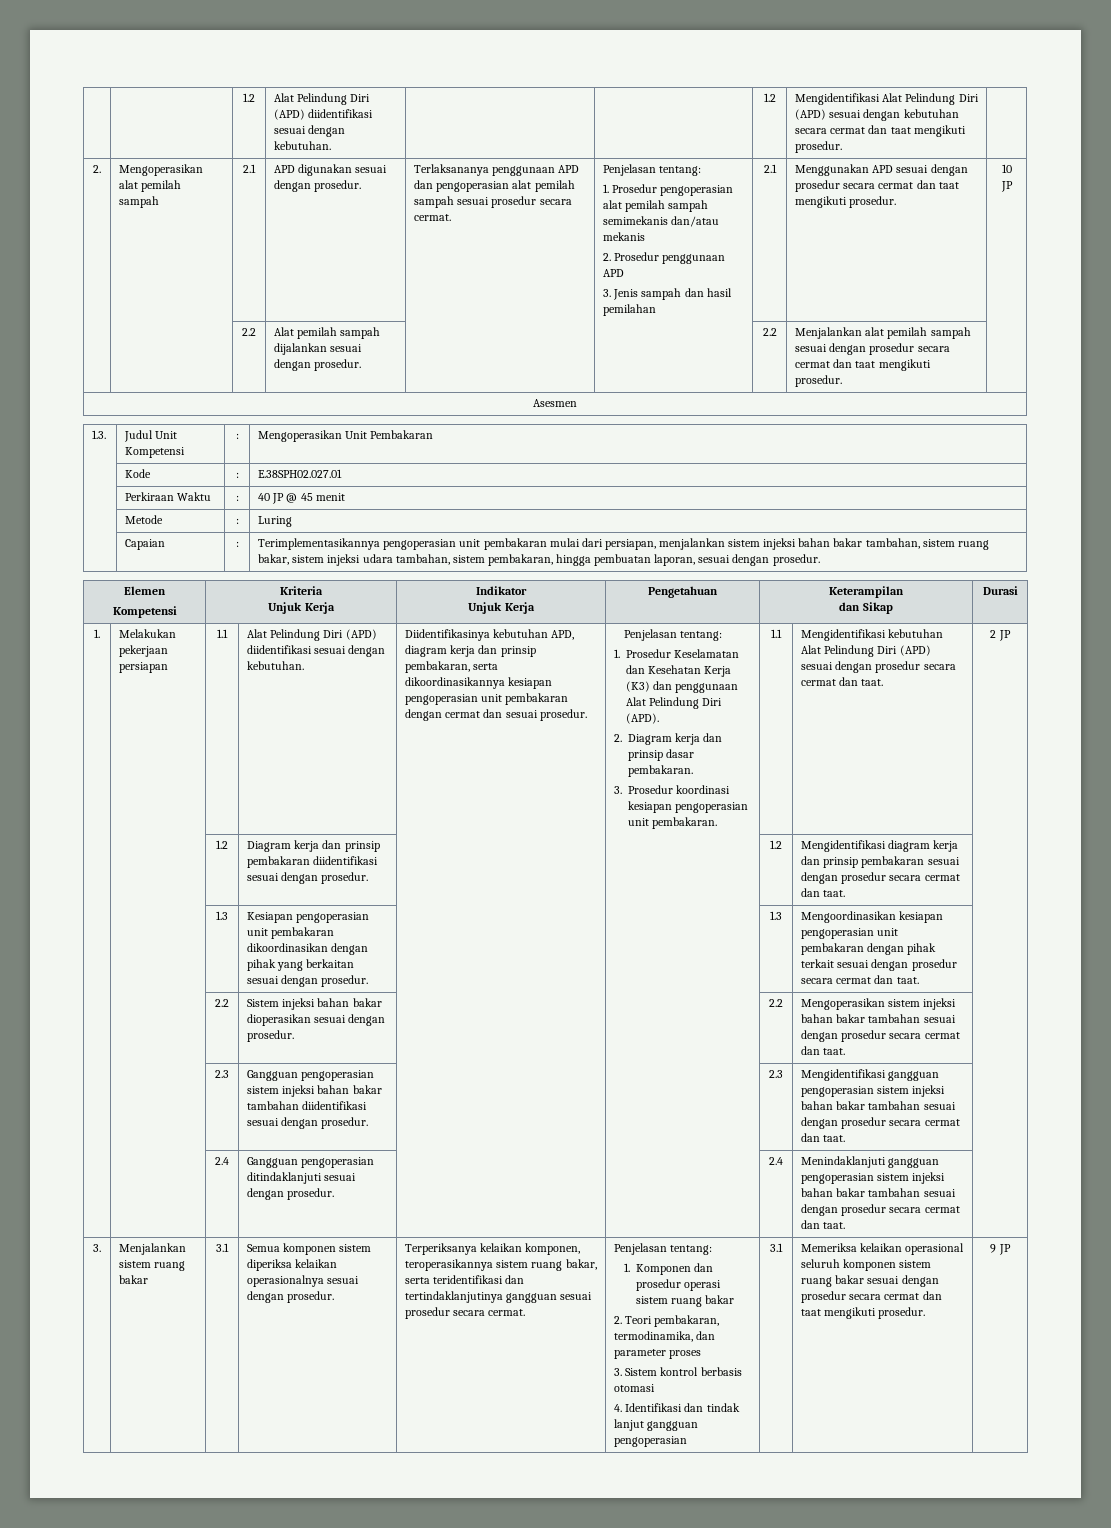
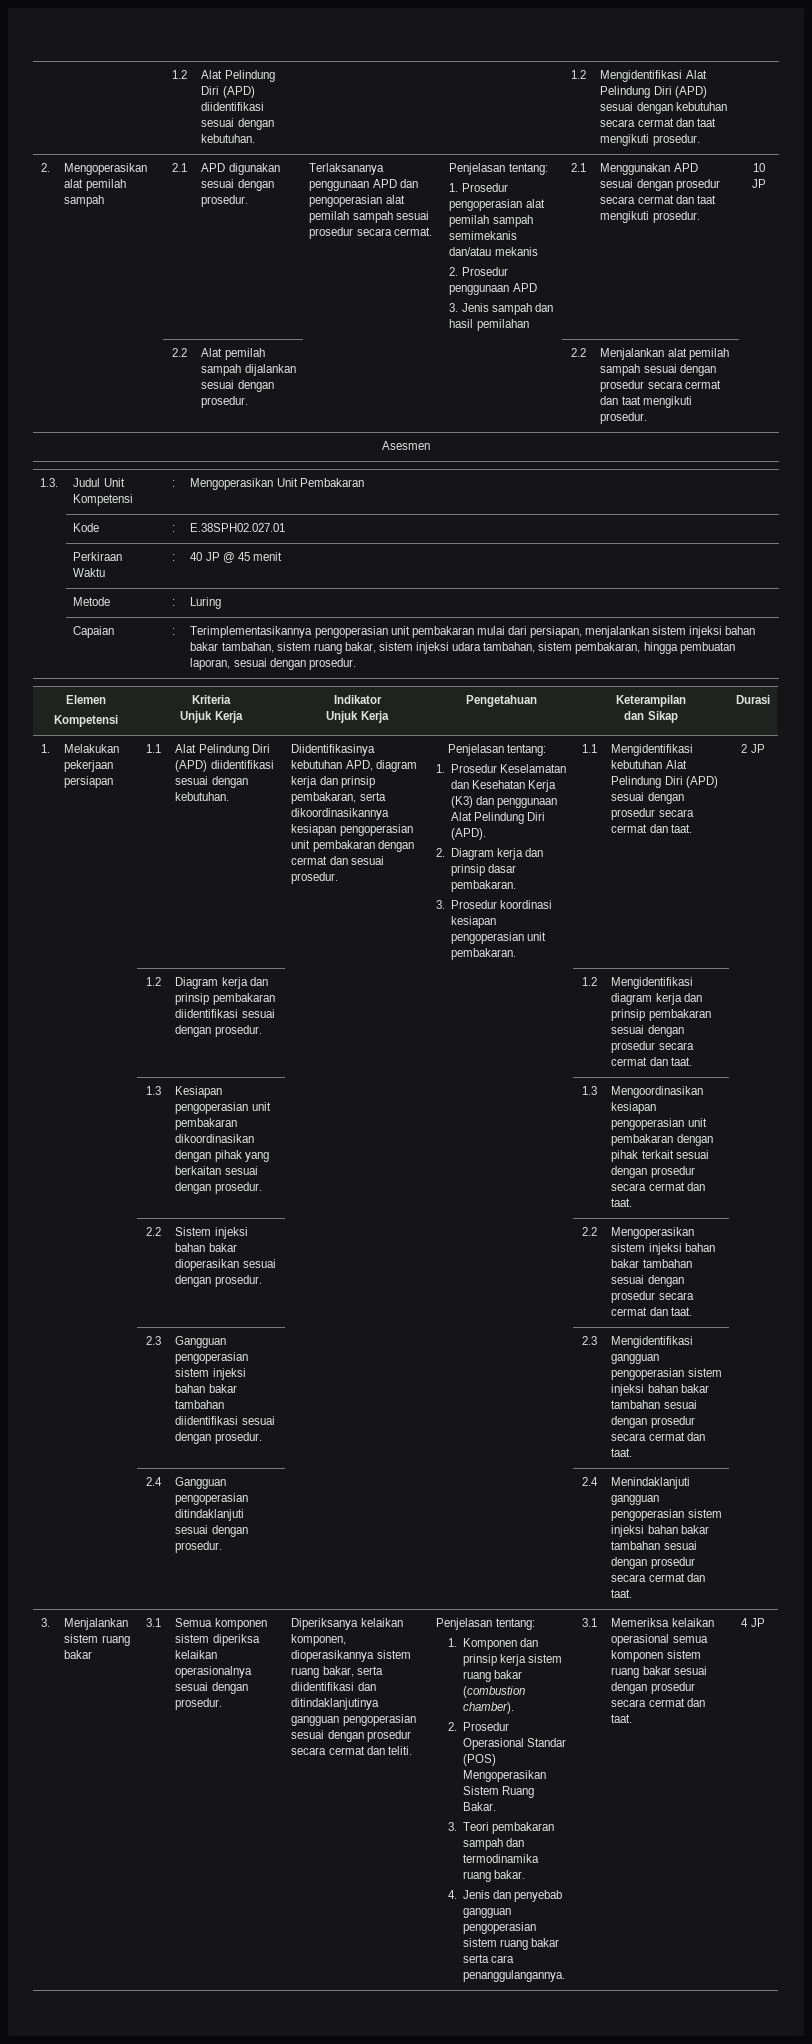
[405,1243,478,1255] Terperiksanya -> [291,1618,359,1630] Diperiksanya
[405,1259,494,1271] teroperasikannya -> [291,1650,375,1662] dioperasikannya
[433,1275,525,1284] [405,1291,593,1303] [405,1307,526,1319] teridentifikasi dan tertindaklanjutinya gangguan sesuai prosedur secara cermat. -> [291,1682,376,1691] [291,1698,380,1710] [291,1714,416,1726] [291,1730,411,1742] [291,1746,412,1755] diidentifikasi dan ditindaklanjutinya gangguan pengoperasian sesuai dengan prosedur secara cermat dan teliti.
[635,1279,721,1291] [635,1295,734,1307] [614,1315,720,1327] [614,1331,716,1342] [614,1349,702,1359] [614,1367,742,1376] [614,1384,656,1392] [614,1403,740,1412] [614,1419,699,1431] [614,1436,688,1447] prosedur operasi sistem ruang bakar // 2. Teori pembakaran, termodinamika, dan parameter proses // 3. Sistem kontrol berbasis otomasi // 4. Identifikasi dan tindak lanjut gangguan pengoperasian -> [462,1654,562,1666] [462,1670,522,1682] [462,1686,525,1698] [462,1702,514,1714] [447,1722,509,1731] [462,1738,566,1750] [462,1754,496,1766] [462,1770,546,1782] [462,1786,534,1798] [462,1802,496,1811] [447,1822,554,1834] [462,1838,524,1850] [462,1854,539,1863] [462,1870,525,1882] [447,1890,562,1902] [462,1908,511,1918] [462,1922,536,1934] [462,1938,559,1950] [462,1954,514,1963] [462,1970,565,1982] prinsip kerja sistem ruang bakar (combustion chamber). // 2. Prosedur Operasional Standar (POS) Mengoperasikan Sistem Ruang Bakar. // 3. Teori pembakaran sampah dan termodinamika ruang bakar. // 4. Jenis dan penyebab gangguan pengoperasian sistem ruang bakar serta cara penanggulangannya.
[801,1259,841,1268] seluruh -> [672,1636,708,1643] semua
[801,1307,926,1319] [990,1244,997,1253] taat mengikuti prosedur. | 9 -> [611,1714,633,1723] [741,1618,749,1627] taat. | 4

